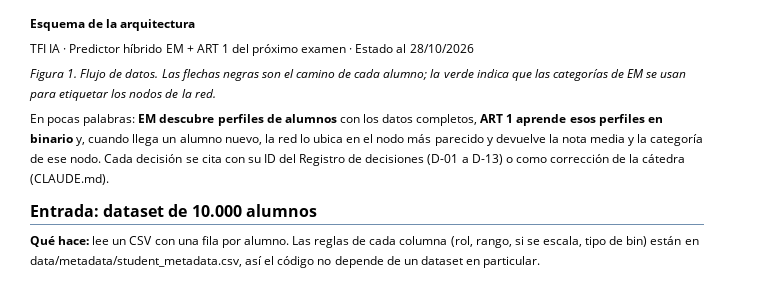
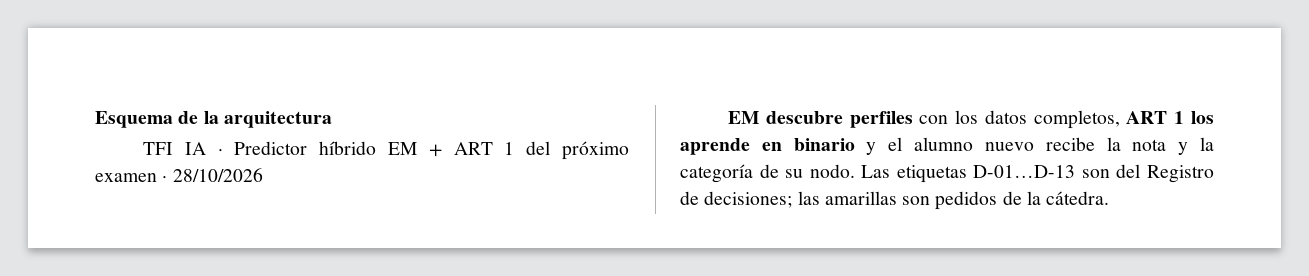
[355,44,407,53] Estado al -> (168, 179) none
[30,69,687,81] [29,89,216,101] [30,114,136,126] Figura 1. Flujo de datos. Las flechas negras son el camino de cada alumno; la verde indica que las categorías de EM se usan para etiquetar los nodos de la red. // En pocas palabras: -> (263, 175) none
[266,114,337,123] de alumnos -> (913, 119) none
[516,114,663,126] [30,134,546,146] aprende esos perfiles en binario y, cuando llega un alumno nuevo, la red lo ubica en el nodo más parecido y devuelve -> [1190,111,1214,124] [680,137,1095,155] los aprende en binario y el alumno nuevo recibe
[590,134,626,143] media -> (1167, 145) none
[47,154,686,166] [30,174,109,185] [30,204,317,217] [30,236,699,248] [30,256,541,268] ese nodo. Cada decisión se cita con su ID del Registro de decisiones (D-01 a D-13) o como corrección de la cátedra (CLAUDE.md). // Entrada: dataset de 10.000 alumnos // Qué hace: lee un CSV con una fila por alumno. Las reglas de cada columna (rol, rango, si se escala, tipo de bin) están en data/metadata/student_metadata.csv, así el código no depende de un dataset en particular. -> [785,164,1214,183] [680,191,1110,210] su nodo. Las etiquetas D-01…D-13 son del Registro de decisiones; las amarillas son pedidos de la cátedra.

